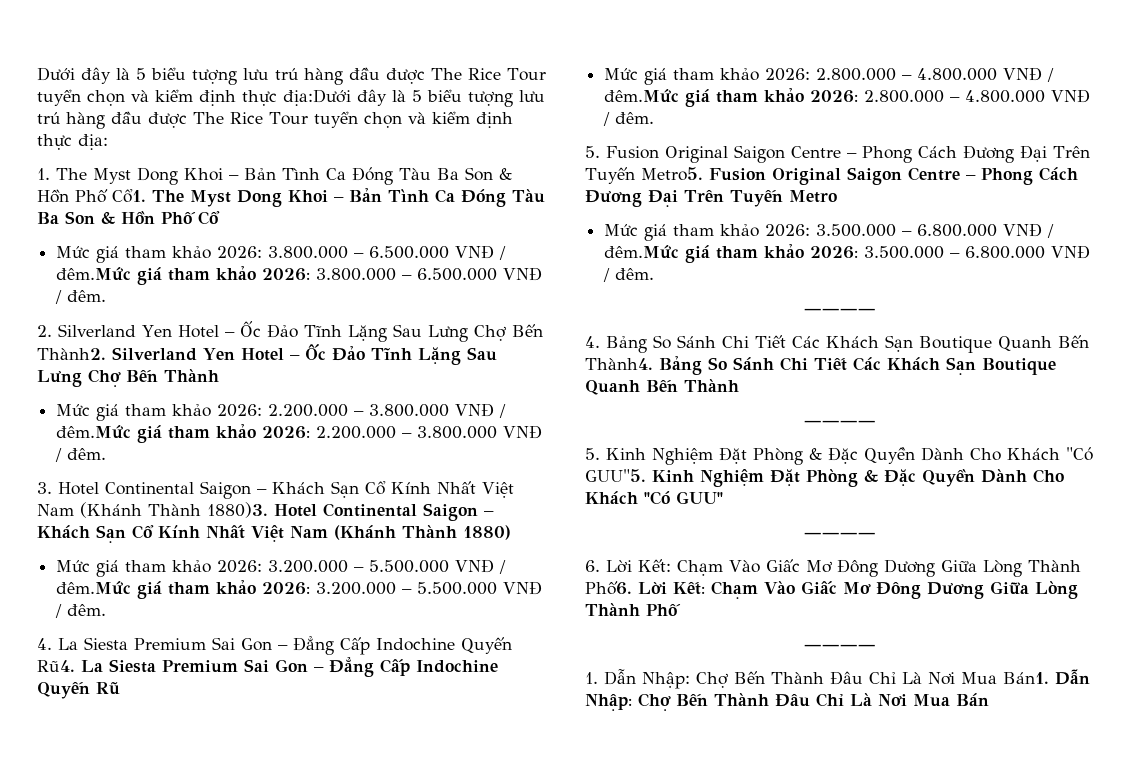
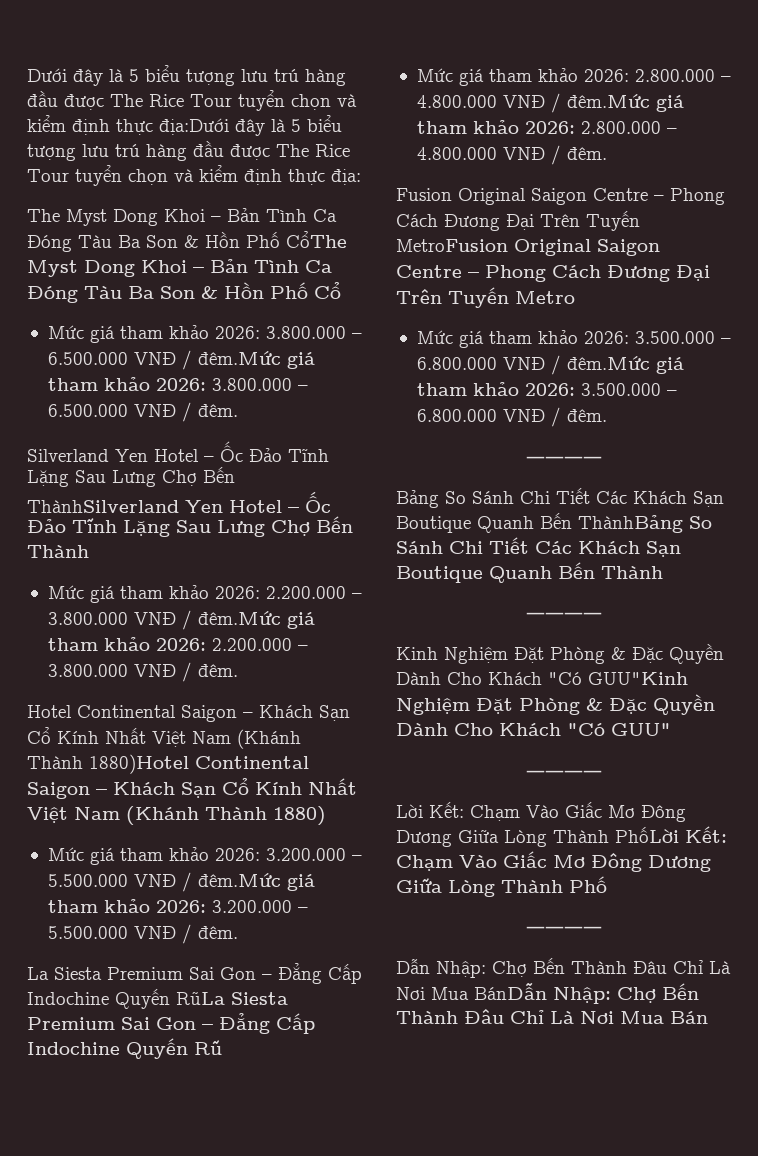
[37,168,50,180] 1. -> (361, 177) none
[112,189,184,203] Cổ1. The -> [286,231,347,248] CổThe
[37,325,52,337] 2. -> (238, 410) none
[37,347,197,361] Thành2. Silverland -> [27,500,179,513] ThànhSilverland
[37,482,52,494] 3. -> (238, 670) none
[207,502,317,518] 1880)3. Hotel -> [89,754,189,774] 1880)Hotel
[37,638,52,650] 4. -> (238, 932) none
[37,660,103,672] Rũ4. La -> [176,992,225,1005] RũLa
[585,146,600,158] 5. -> (607, 153) none
[640,167,766,181] Metro5. Fusion -> [396,239,508,252] MetroFusion
[585,336,600,348] 4. -> (602, 459) none
[585,356,702,375] Thành4. Bảng -> [578,515,683,533] ThànhBảng
[585,448,600,460] 5. -> (602, 615) none
[585,469,694,482] GUU"5. Kinh -> [588,672,688,685] GUU"Kinh
[585,560,600,572] 6. -> (602, 773) none
[585,581,667,595] Phố6. Lời -> [615,826,679,843] PhốLời
[585,672,598,684] 1. -> (602, 929) none
[1003,669,1090,685] Bán1. Dẫn -> [474,982,547,1000] BánDẫn

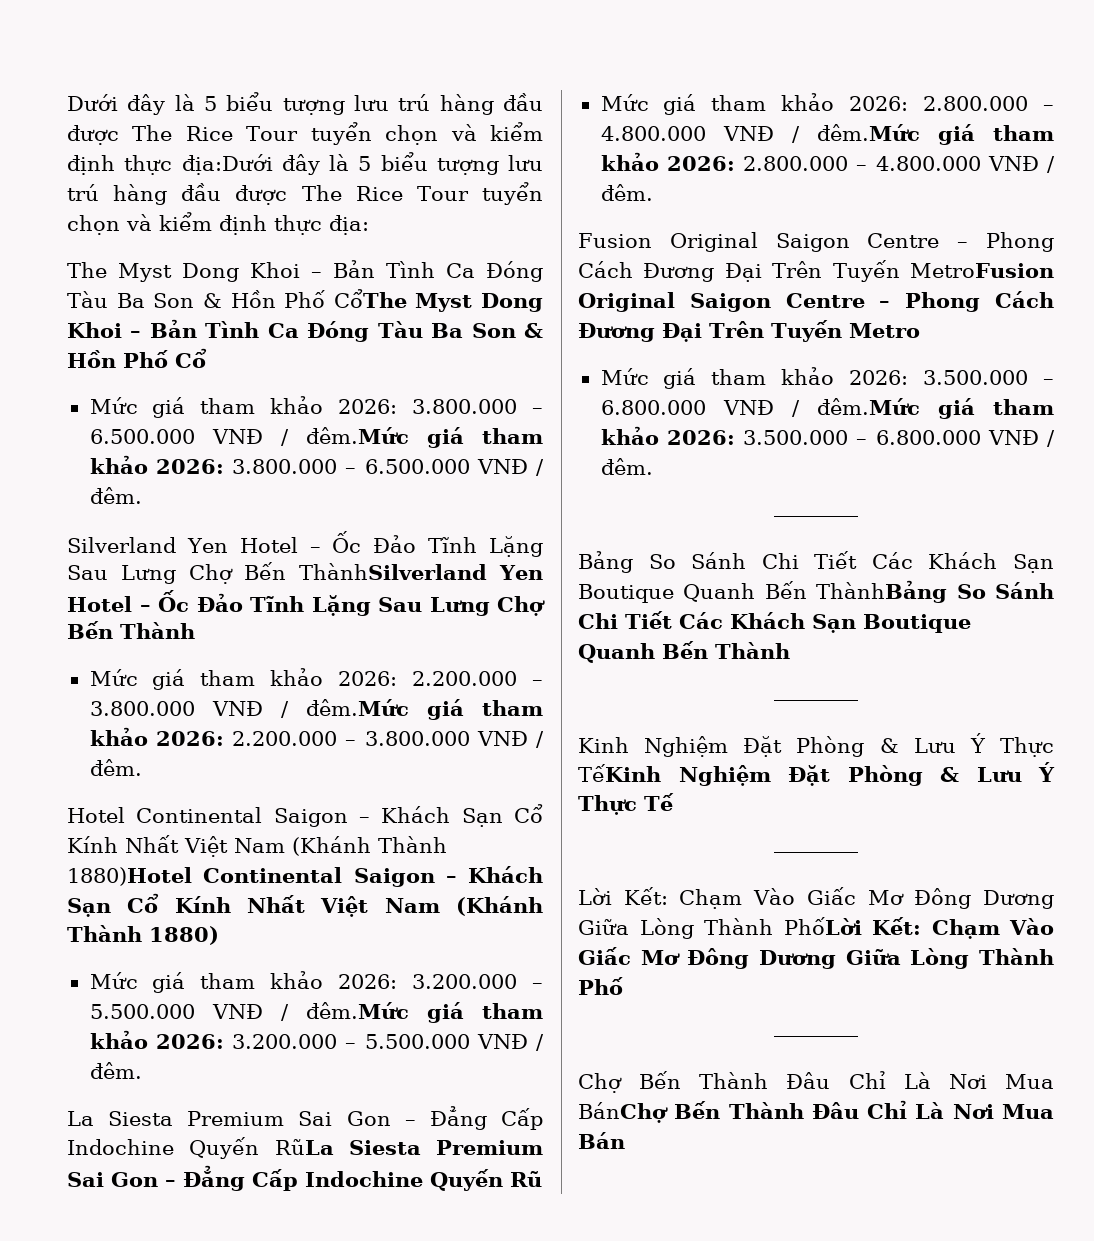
[632,643,724,664] [396,672,688,685] [396,694,715,715] [396,723,671,736] Đặc Quyền Dành Cho Khách "Có GUU"Kinh Nghiệm Đặt Phòng & Đặc Quyền Dành Cho Khách "Có GUU" -> [913,733,1054,757] [578,762,1055,786] [578,793,674,815] Lưu Ý Thực TếKinh Nghiệm Đặt Phòng & Lưu Ý Thực Tế
[396,957,731,978] [396,982,656,1004] Dẫn Nhập: Chợ Bến Thành Đâu Chỉ Là Nơi Mua BánDẫn Nhập: Chợ -> [578,1071,1054,1093] [578,1102,668,1123] Chợ Bến Thành Đâu Chỉ Là Nơi Mua BánChợ

